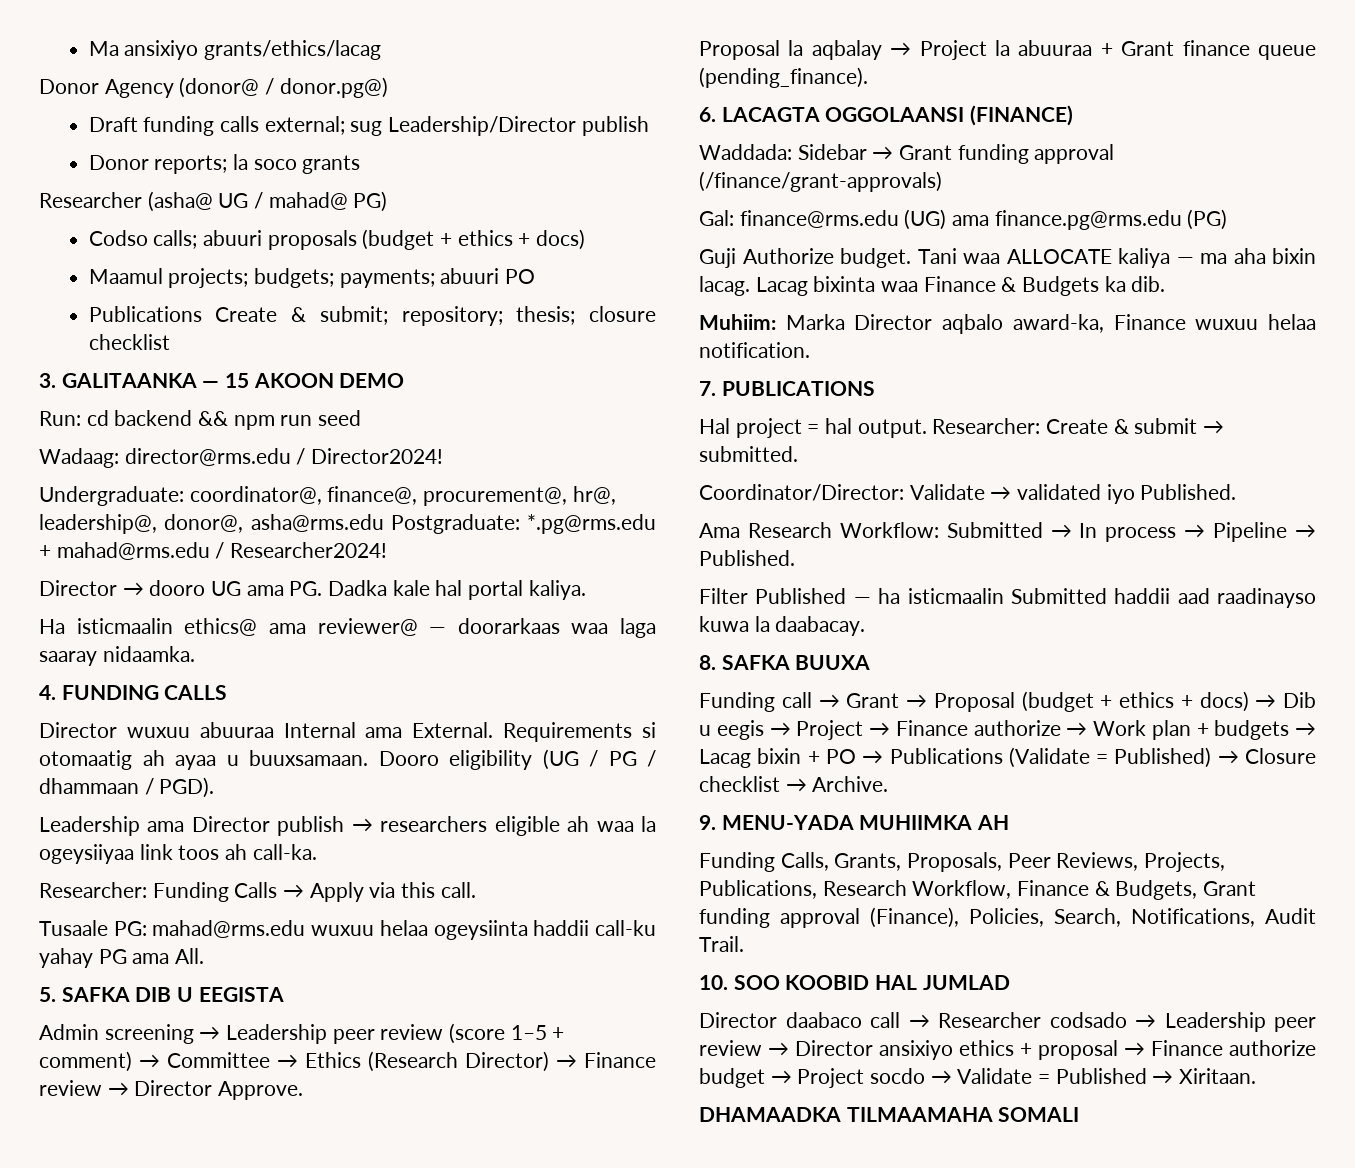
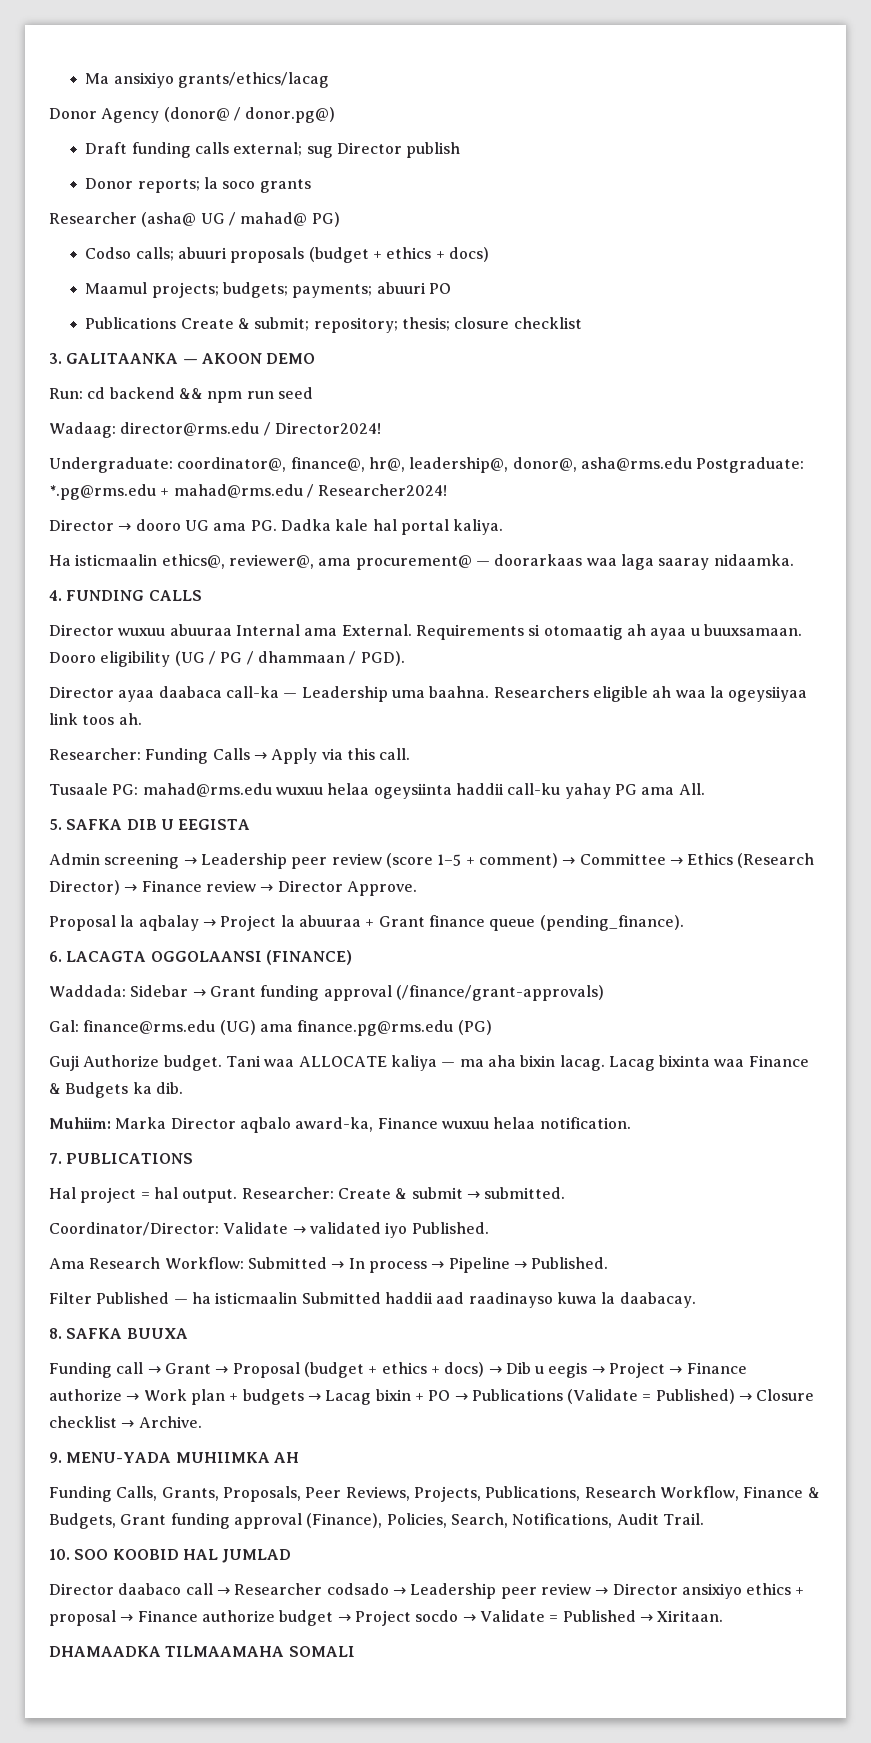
[387,116,576,136] Leadership/Director -> [337,142,403,154] Director
[225,373,250,388] 15 -> (198, 361) none
[423,487,568,506] procurement@, -> (365, 464) none
[184,618,418,636] ethics@ ama reviewer@ -> [161,554,472,570] ethics@, reviewer@, ama procurement@
[39,816,488,836] Leadership ama Director publish → researchers -> [49,686,589,702] Director ayaa daabaca call-ka — Leadership uma baahna. Researchers
[225,844,317,860] ah call-ka. -> [118,713,142,725] ah.

